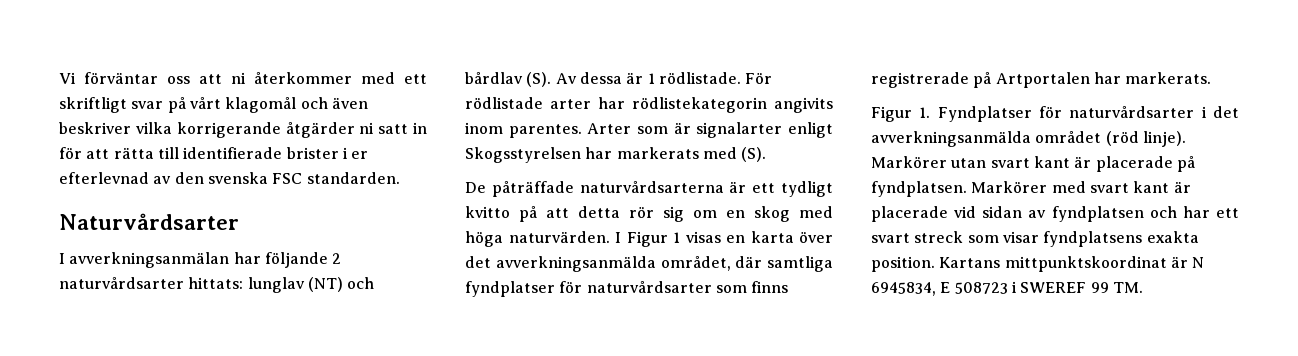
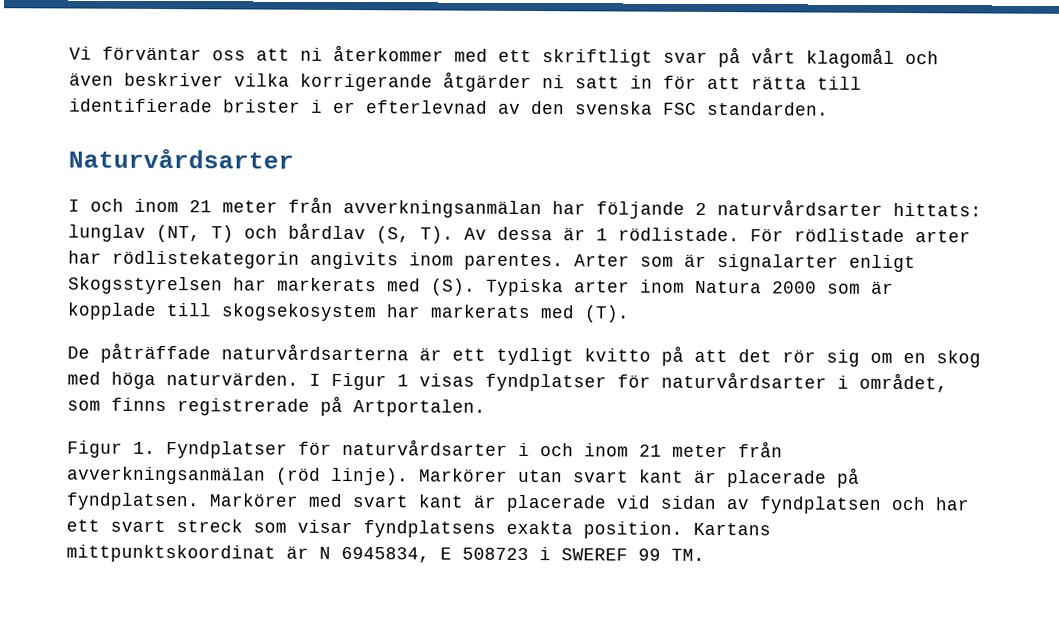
(65, 258) none -> [90,196,333,213] och inom 21 meter från
[307,277,375,292] [465,72,552,87] (NT) och bårdlav (S). -> [156,222,454,244] (NT, T) och bårdlav (S, T).
(767, 154) none -> [486,278,894,297] [67,302,630,323] Typiska arter inom Natura 2000 som är kopplade till skogsekosystem har markerats med (T).
[578,206,620,218] detta -> [738,349,772,363] det
[726,231,833,243] [465,256,833,272] en karta över det avverkningsanmälda området, där samtliga -> (475, 380) none
(712, 287) none -> [837,372,948,393] i området,
[995,72,1212,88] Artportalen har markerats. -> [353,399,486,417] Artportalen.
[1213,106,1239,118] [871,131,1102,147] det avverkningsanmälda området -> [540,441,783,458] [67,466,266,485] och inom 21 meter från avverkningsanmälan

